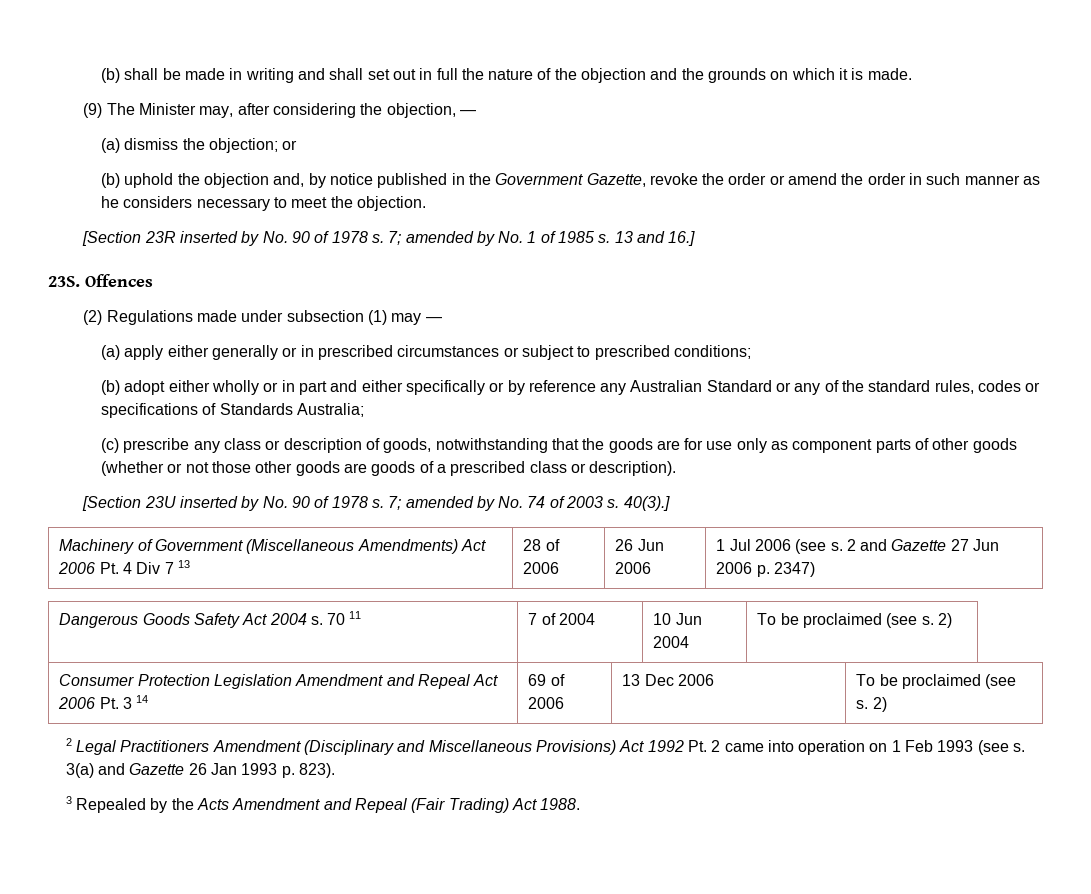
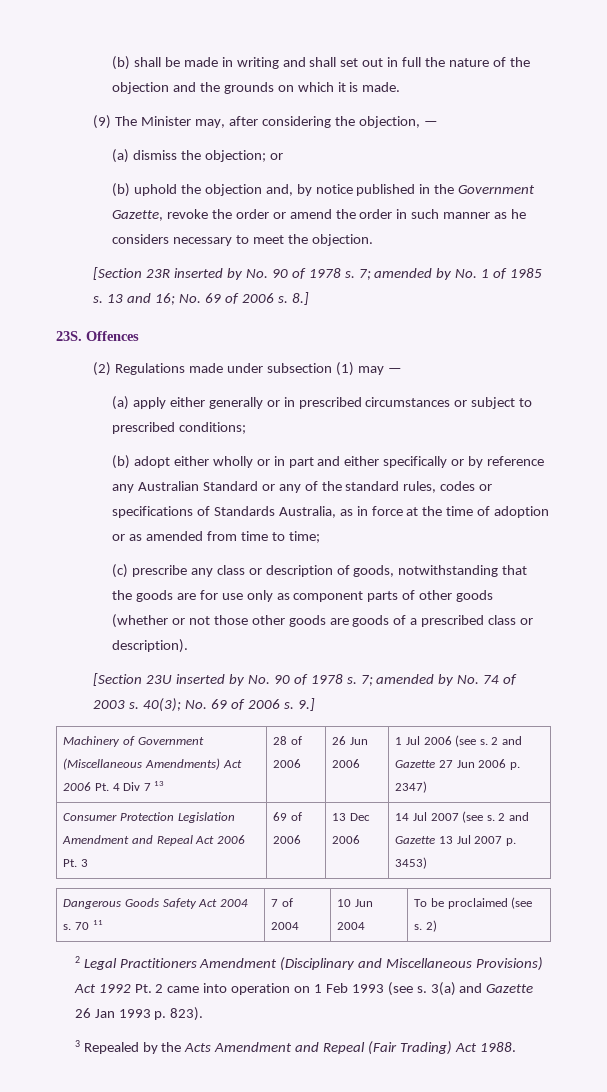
[668,231,696,246] 16.] -> [155,292,309,305] 16; No. 69 of 2006 s. 8.]
[296,403,364,417] Australia; -> [278,506,550,518] [112,531,320,543] Australia, as in force at the time of adoption or as amended from time to time;
[623,496,670,511] 40(3).] -> [143,698,315,712] 40(3); No. 69 of 2006 s. 9.]
(815, 569) none -> [63,812,235,823] [62,835,245,846] [63,859,88,867] [273,812,302,821] [273,835,302,844] [332,813,370,821] [332,835,361,844] [395,811,529,823] [395,835,516,846] [395,857,428,869] // Consumer Protection Legislation Amendment and Repeal Act 2006 Pt. 3 | 69 of 2006 | 13 Dec 2006 | 14 Jul 2007 (see s. 2 and Gazette 13 Jul 2007 p. 3453)
[59,674,499,689] [58,695,149,709] [528,674,565,686] [528,697,565,709] [622,674,714,686] [856,674,1017,689] [856,697,887,712] // Consumer Protection Legislation Amendment and Repeal Act 2006 Pt. 3 14 | 69 of 2006 | 13 Dec 2006 | To be proclaimed (see s. 2) -> (437, 926) none

